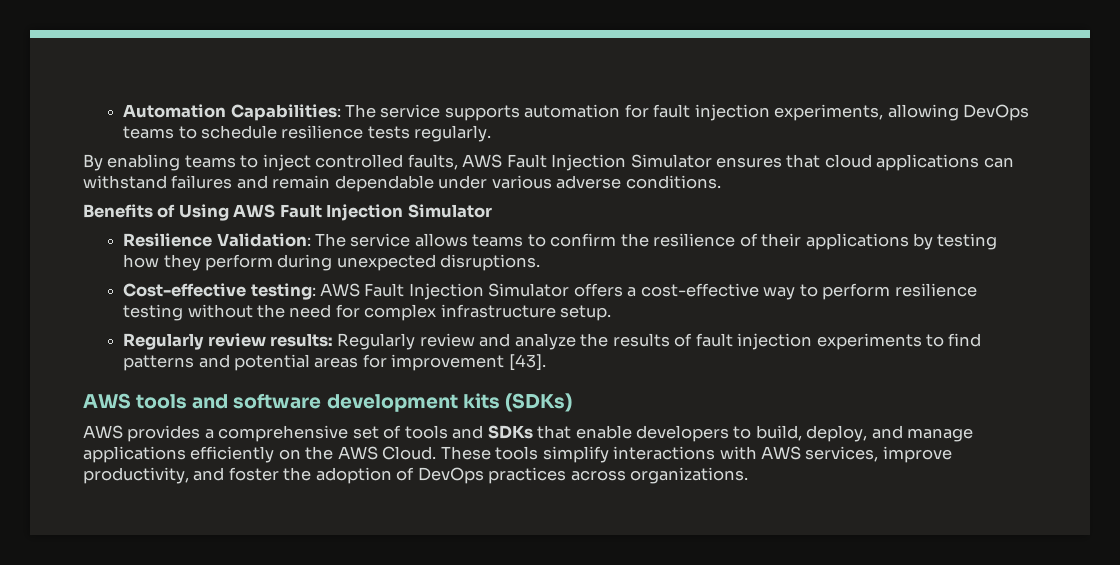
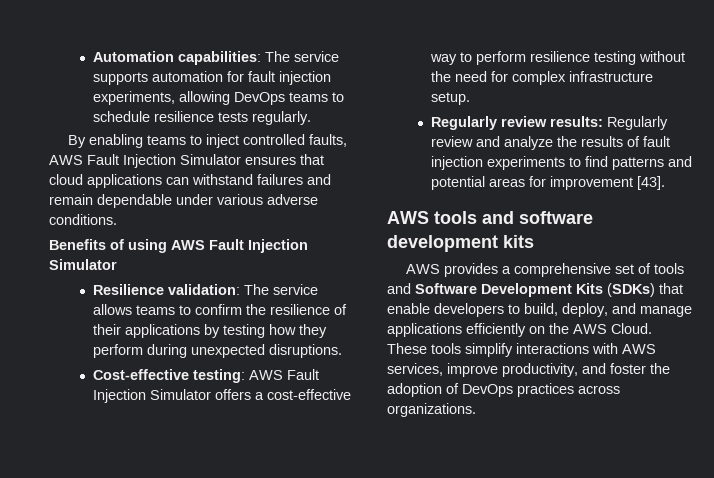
[230,104,341,121] Capabilities: -> [178,51,262,65] capabilities:
[178,204,229,221] Using -> [128,239,167,253] using
[216,233,311,247] Validation: -> [168,284,241,295] validation:
[504,393,572,412] (SDKs) -> (534, 241) none
[487,425,533,439] SDKs -> [415,283,655,297] Software Development Kits (SDKs)

